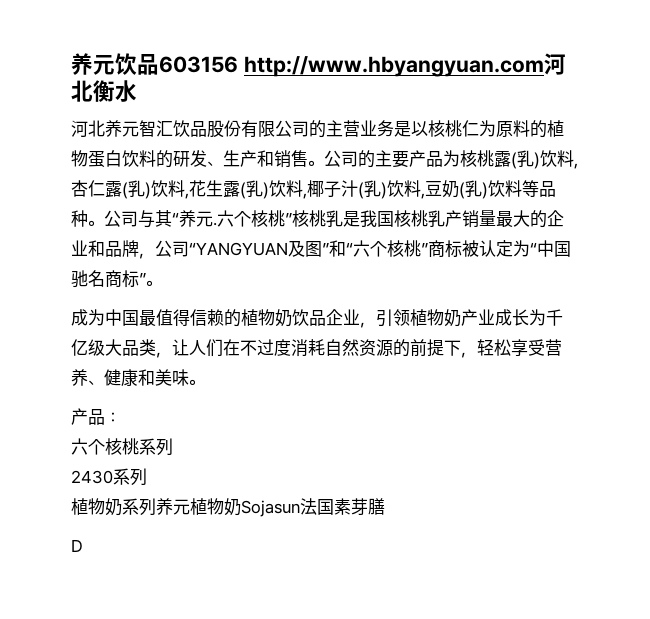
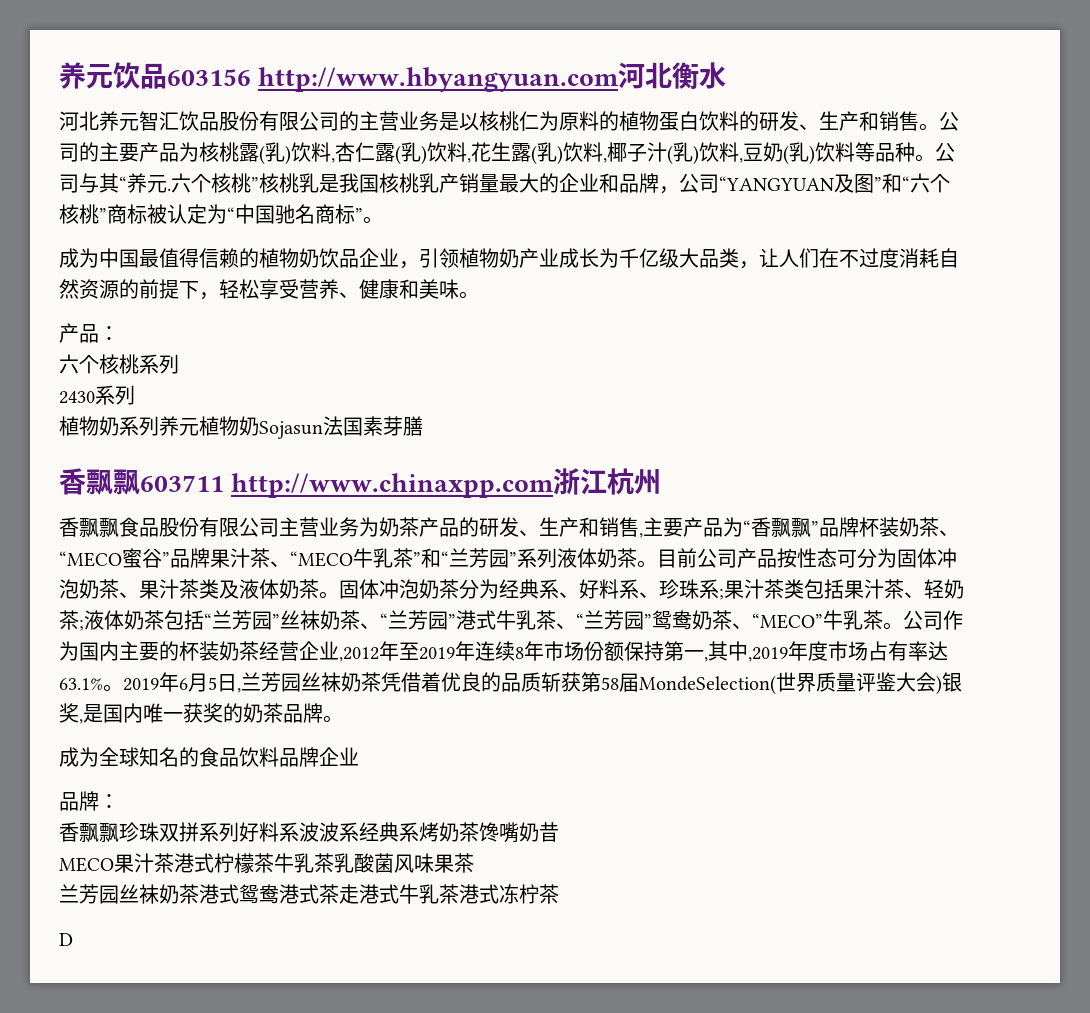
(385, 506) none -> [59,468,662,498] [59,517,959,538] [59,548,957,568] [59,579,964,600] [59,610,963,631] [59,641,948,662] [59,672,962,695] [59,703,343,724] [59,747,359,767] [59,791,119,811] [59,822,559,843] [59,853,474,873] [59,884,559,904] // 香飘飘603711 http://www.chinaxpp.com浙江杭州 // 香飘飘食品股份有限公司主营业务为奶茶产品的研发、生产和销售,主要产品为“香飘飘”品牌杯装奶茶、“MECO蜜谷”品牌果汁茶、“MECO牛乳茶”和“兰芳园”系列液体奶茶。目前公司产品按性态可分为固体冲泡奶茶、果汁茶类及液体奶茶。固体冲泡奶茶分为经典系、好料系、珍珠系;果汁茶类包括果汁茶、轻奶茶;液体奶茶包括“兰芳园”丝袜奶茶、“兰芳园”港式牛乳茶、“兰芳园”鸳鸯奶茶、“MECO”牛乳茶。公司作为国内主要的杯装奶茶经营企业,2012年至2019年连续8年市场份额保持第一,其中,2019年度市场占有率达63.1%。2019年6月5日,兰芳园丝袜奶茶凭借着优良的品质斩获第58届MondeSelection(世界质量评鉴大会)银奖,是国内唯一获奖的奶茶品牌。 // 成为全球知名的食品饮料品牌企业 // 品牌： // 香飘飘珍珠双拼系列好料系波波系经典系烤奶茶馋嘴奶昔 // MECO果汁茶港式柠檬茶牛乳茶乳酸菌风味果茶 // 兰芳园丝袜奶茶港式鸳鸯港式茶走港式牛乳茶港式冻柠茶

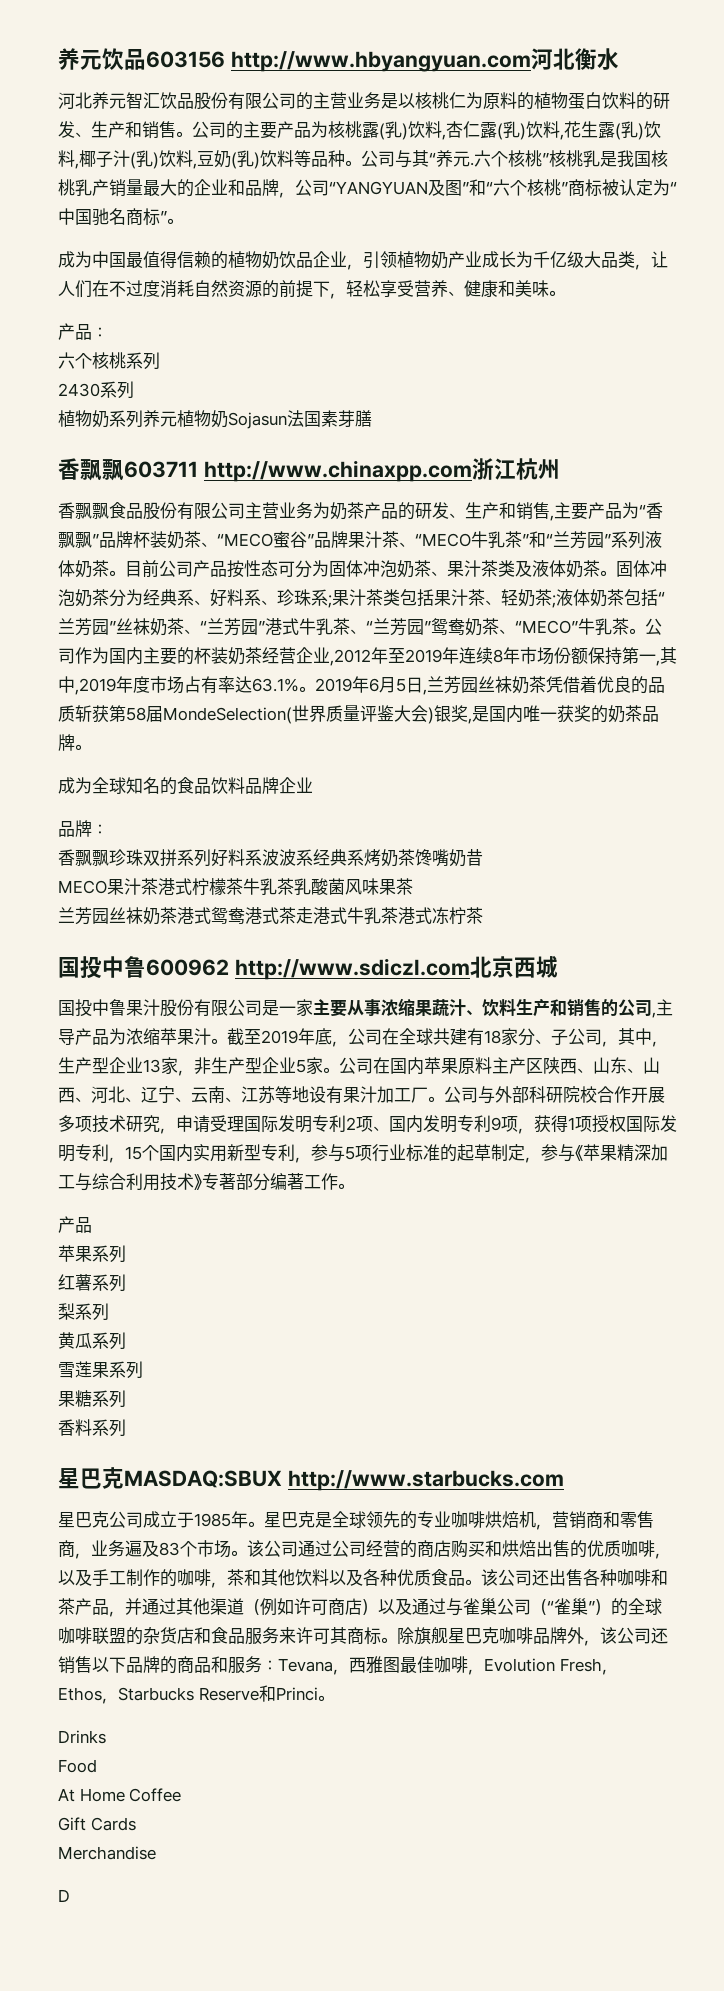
(559, 894) none -> [58,955,558,980] [58,998,673,1018] [58,1028,668,1047] [58,1057,660,1076] [58,1086,665,1104] [58,1115,677,1134] [58,1144,668,1163] [58,1173,354,1191] [58,1216,92,1233] [58,1245,126,1263] [58,1274,126,1292] [58,1303,109,1321] [58,1332,126,1350] [58,1361,143,1379] [58,1390,126,1408] [58,1419,126,1437] [58,1467,564,1491] [58,1511,654,1530] [58,1540,671,1559] [58,1569,668,1588] [58,1598,662,1617] [58,1627,668,1646] [58,1656,618,1675] [58,1685,334,1704] [58,1730,106,1744] [58,1759,97,1773] [58,1788,182,1802] [58,1817,136,1831] [58,1846,156,1860] // 国投中鲁600962 http://www.sdiczl.com北京西城 // 国投中鲁果汁股份有限公司是一家主要从事浓缩果蔬汁、饮料生产和销售的公司,主导产品为浓缩苹果汁。截至2019年底，公司在全球共建有18家分、子公司，其中，生产型企业13家，非生产型企业5家。公司在国内苹果原料主产区陕西、山东、山西、河北、辽宁、云南、江苏等地设有果汁加工厂。公司与外部科研院校合作开展多项技术研究，申请受理国际发明专利2项、国内发明专利9项，获得1项授权国际发明专利，15个国内实用新型专利，参与5项行业标准的起草制定，参与《苹果精深加工与综合利用技术》专著部分编著工作。 // 产品 // 苹果系列 // 红薯系列 // 梨系列 // 黄瓜系列 // 雪莲果系列 // 果糖系列 // 香料系列 // 星巴克MASDAQ:SBUX http://www.starbucks.com // 星巴克公司成立于1985年。星巴克是全球领先的专业咖啡烘焙机，营销商和零售商，业务遍及83个市场。该公司通过公司经营的商店购买和烘焙出售的优质咖啡，以及手工制作的咖啡，茶和其他饮料以及各种优质食品。该公司还出售各种咖啡和茶产品，并通过其他渠道（例如许可商店）以及通过与雀巢公司（“雀巢”）的全球咖啡联盟的杂货店和食品服务来许可其商标。除旗舰星巴克咖啡品牌外，该公司还销售以下品牌的商品和服务：Tevana，西雅图最佳咖啡，Evolution Fresh，Ethos，Starbucks Reserve和Princi。 // Drinks // Food // At Home Coffee // Gift Cards // Merchandise

